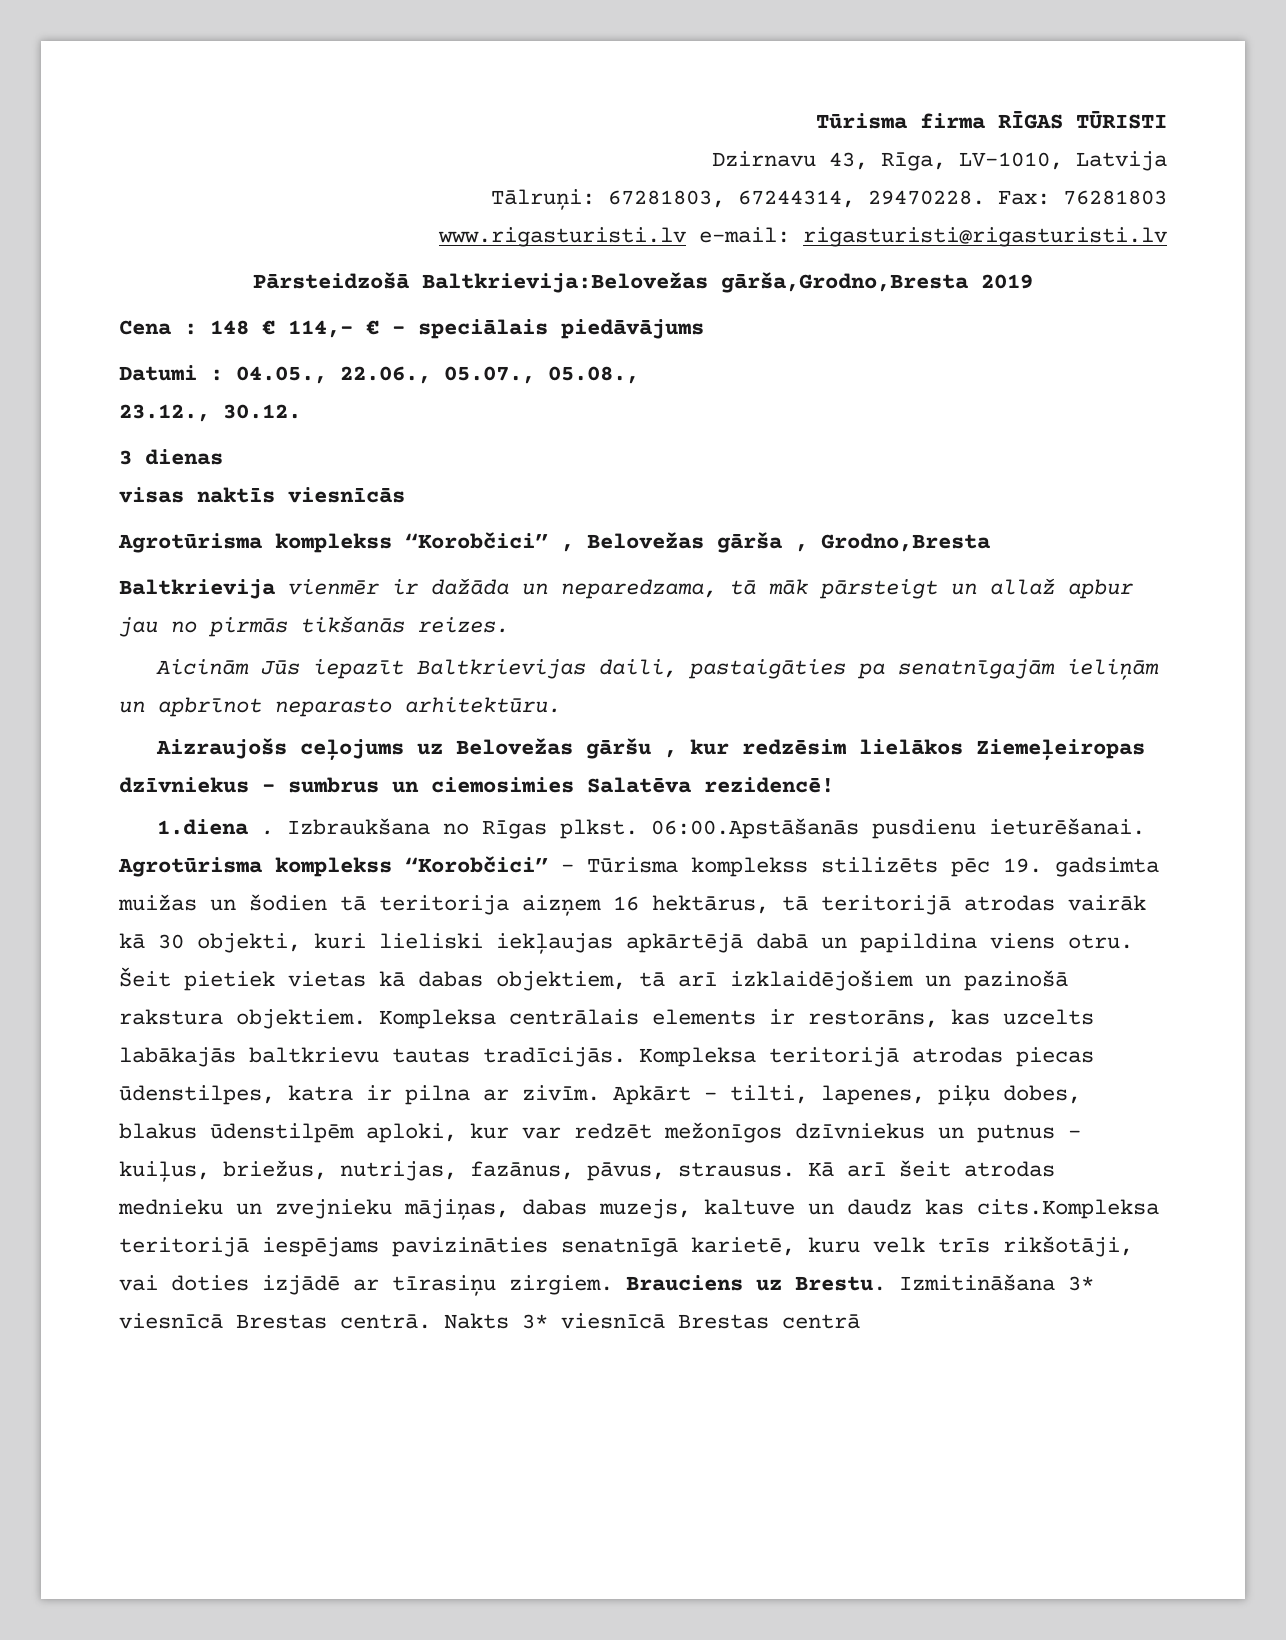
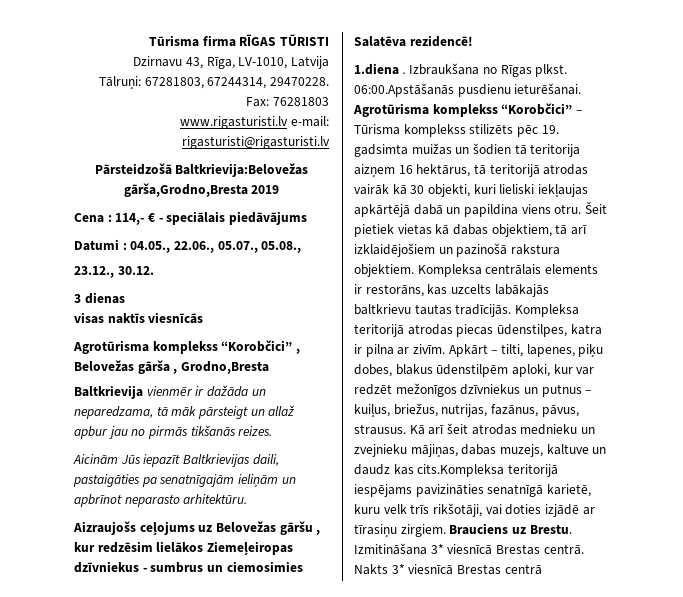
[210,320,275,335] 148 € -> (112, 218) none

